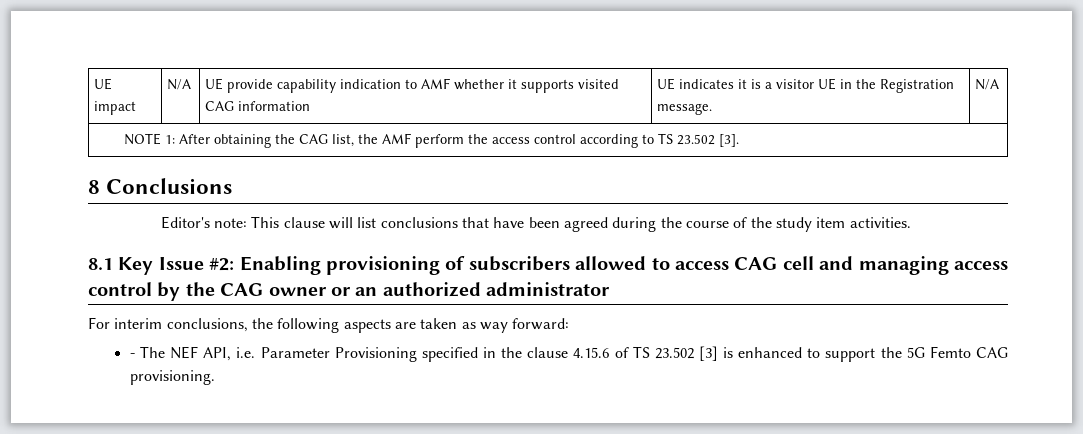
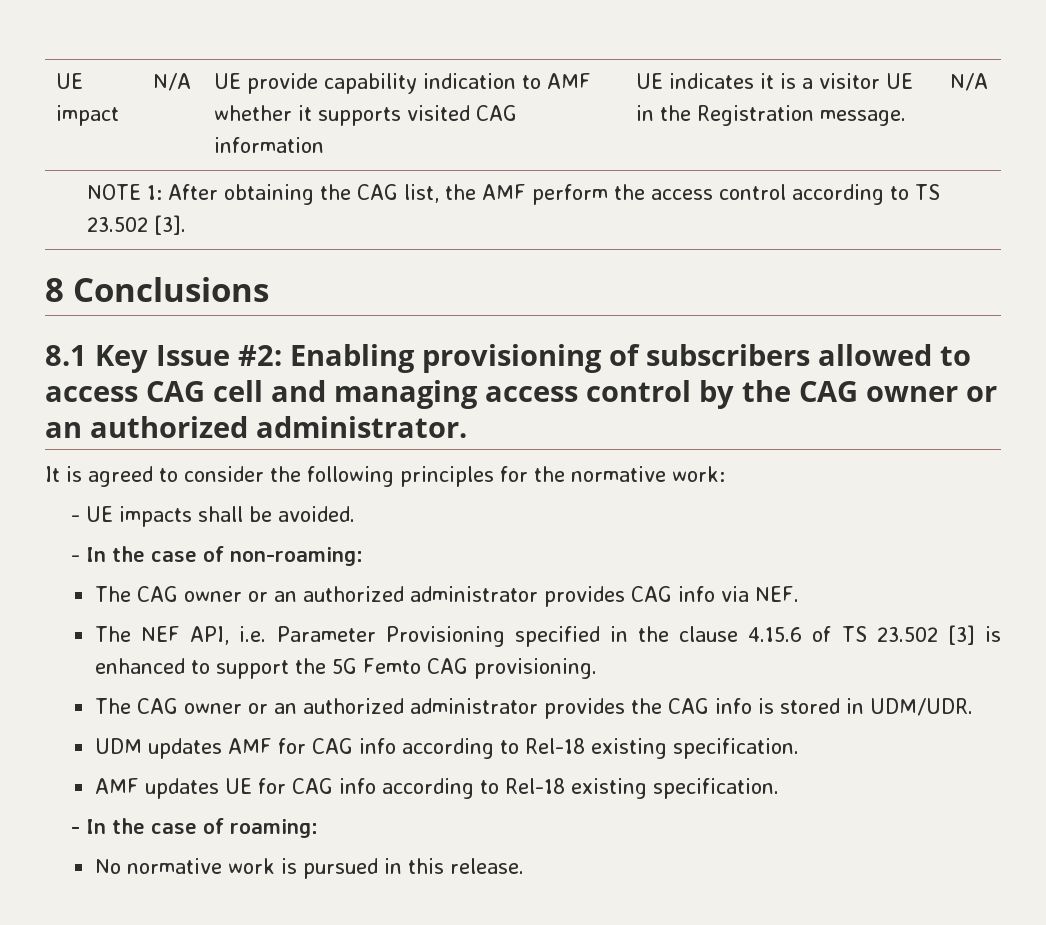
[160,216,911,232] // Editor's note: This clause will list conclusions that have been agreed during the course of the study item activities. -> (269, 289) none
[486,282,611,296] [88,317,570,333] [129,353,135,358] administrator // For interim conclusions, the following aspects are taken as way forward: // - -> [256,416,467,438] [45,466,725,487] [70,506,355,527] [70,546,363,566] [94,586,799,607] administrator. // It is agreed to consider the following principles for the normative work: // - UE impacts shall be avoided. // - In the case of non-roaming: // The CAG owner or an authorized administrator provides CAG info via NEF. //
(215, 377) none -> [94,698,973,719] [94,738,799,759] [94,778,779,799] [70,818,318,838] [94,858,524,879] // The CAG owner or an authorized administrator provides the CAG info is stored in UDM/UDR. // UDM updates AMF for CAG info according to Rel-18 existing specification. // AMF updates UE for CAG info according to Rel-18 existing specification. // - In the case of roaming: // No normative work is pursued in this release.

